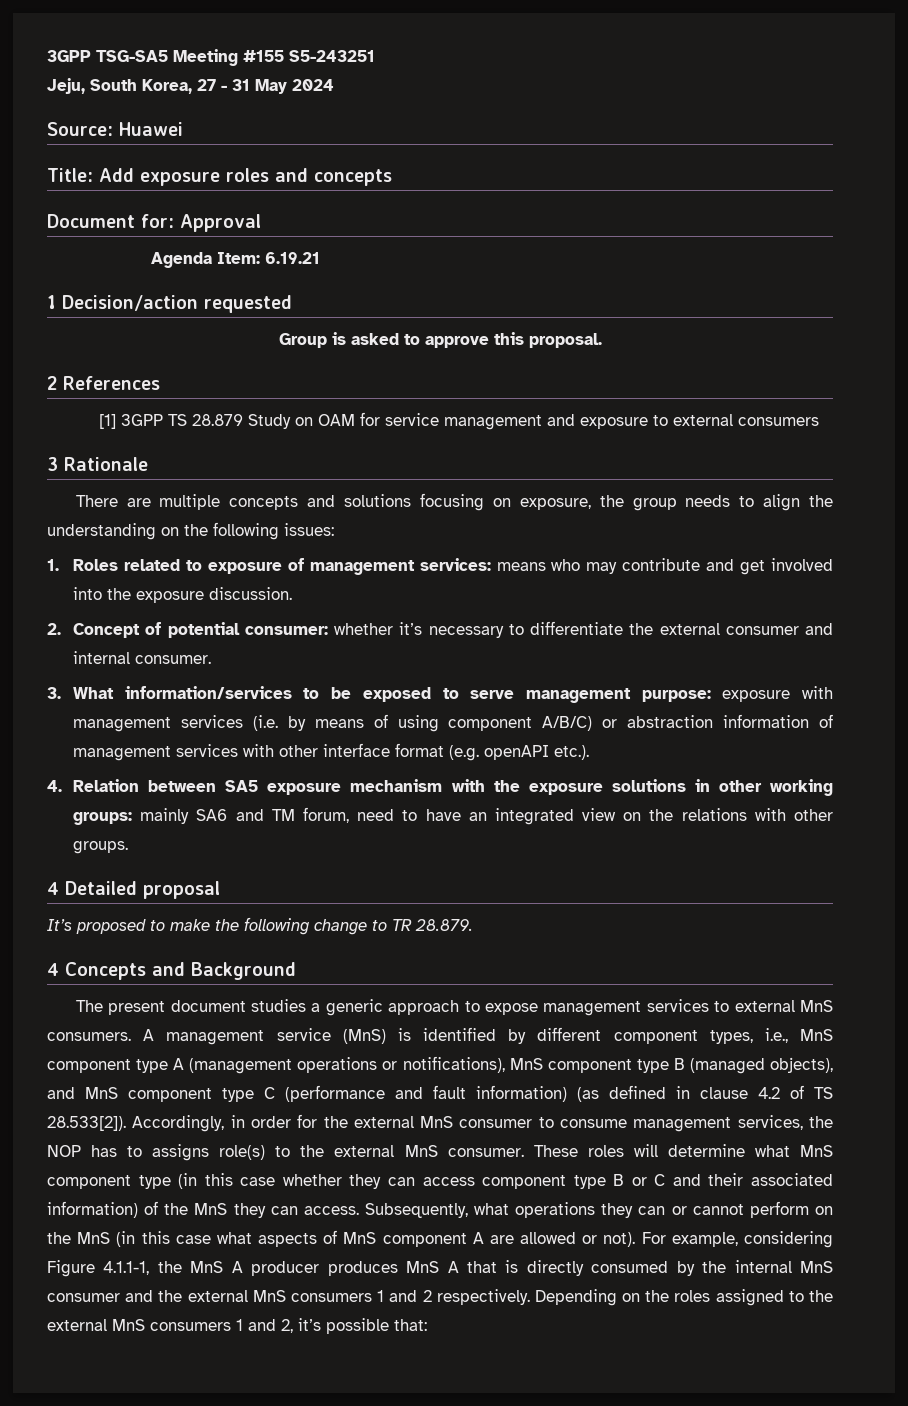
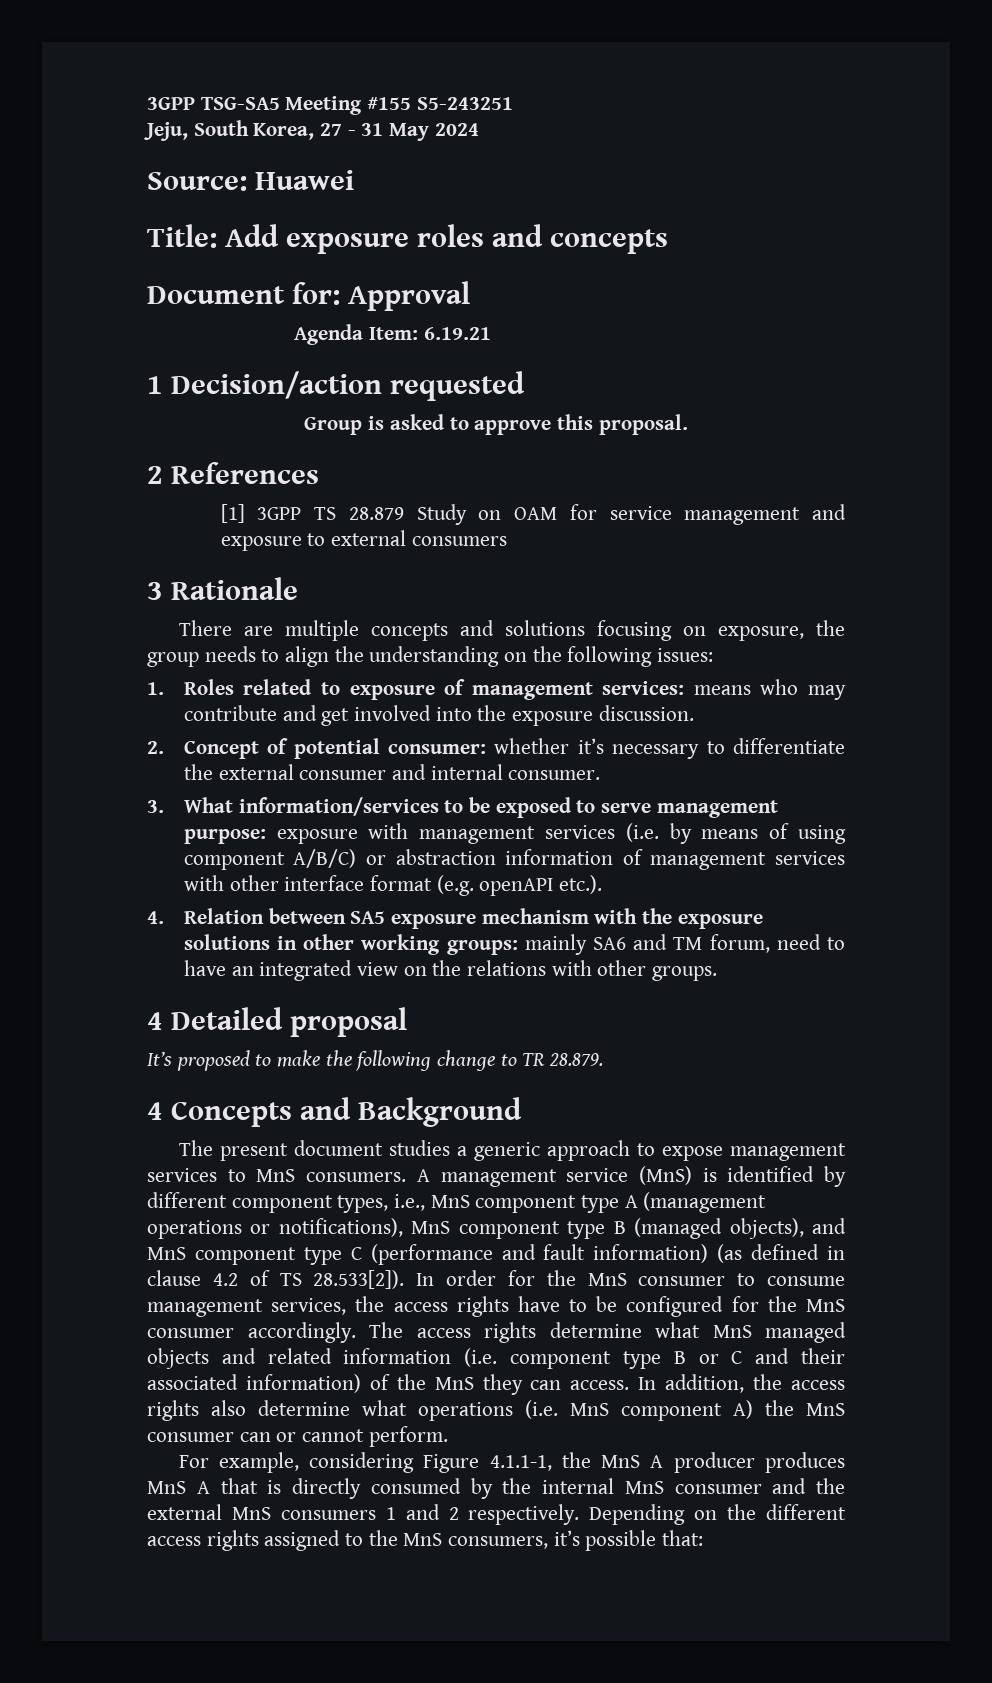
[734,1000,795,1012] external -> (246, 1175) none
[132,1115,245,1132] Accordingly, in -> [416,1273,435,1286] In
[353,1116,414,1128] external -> (576, 1278) none
[47,1144,834,1161] [47,1173,475,1189] NOP has to assigns role(s) to the external MnS consumer. These roles will determine what MnS component type (in this case whether they can access -> [393,1296,845,1317] [147,1322,846,1343] [147,1348,498,1369] access rights have to be configured for the MnS consumer accordingly. The access rights determine what MnS managed objects and related information (i.e.
[364,1201,833,1218] [47,1230,636,1247] Subsequently, what operations they can or cannot perform on the MnS (in this case what aspects of MnS component A are allowed or not). -> [638,1374,846,1393] [147,1400,845,1421] [147,1426,448,1447] In addition, the access rights also determine what operations (i.e. MnS component A) the MnS consumer can or cannot perform. //
[674,1289,833,1306] [47,1319,293,1333] roles assigned to the external MnS consumers 1 and 2, -> [765,1504,846,1520] [147,1530,549,1551] different access rights assigned to the MnS consumers,

